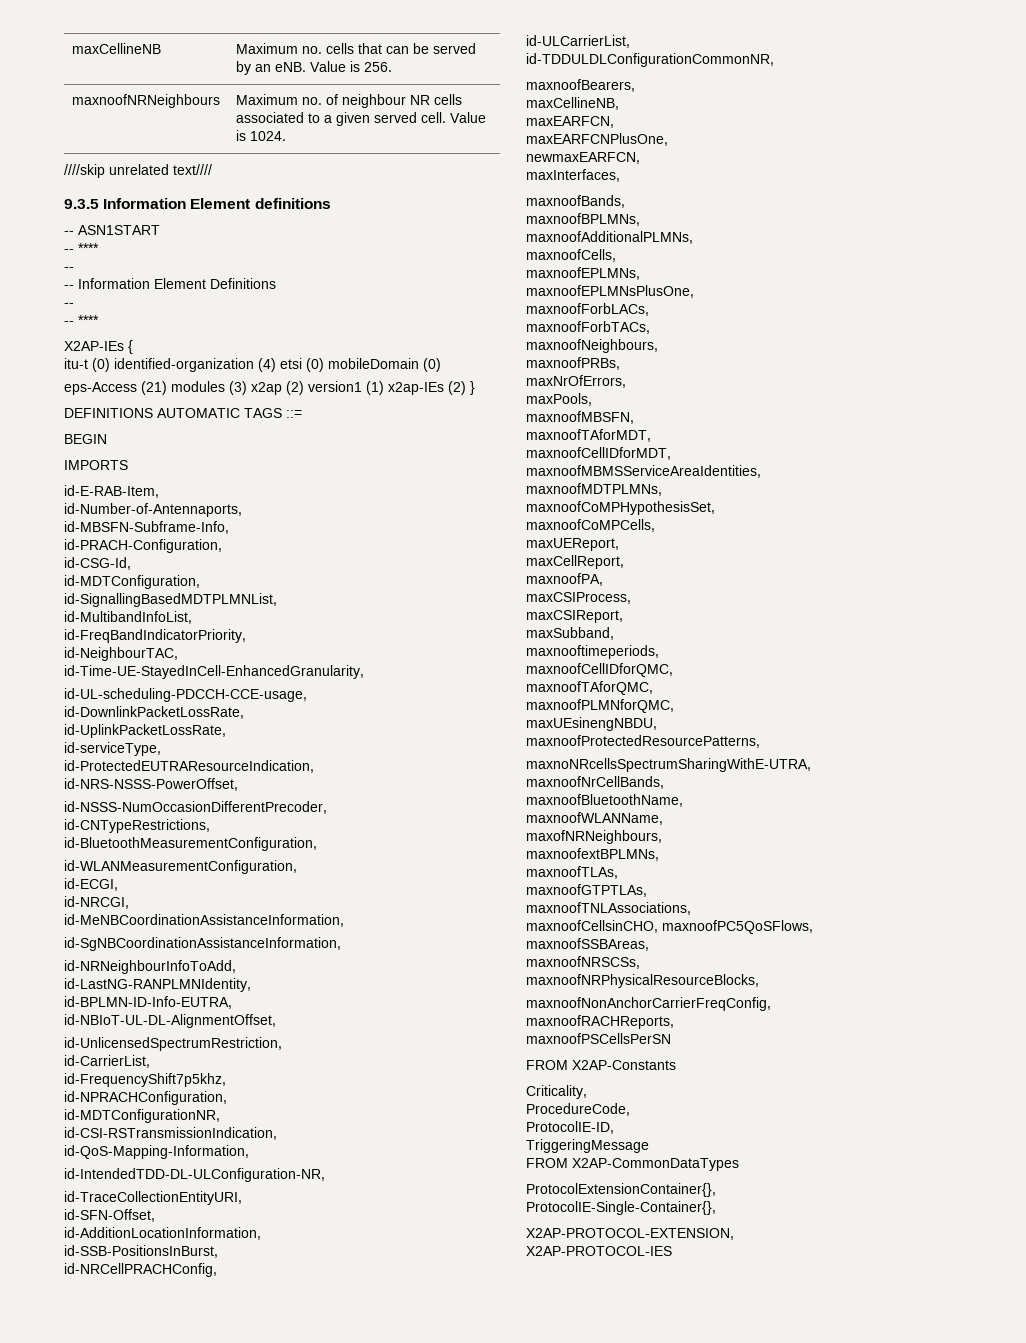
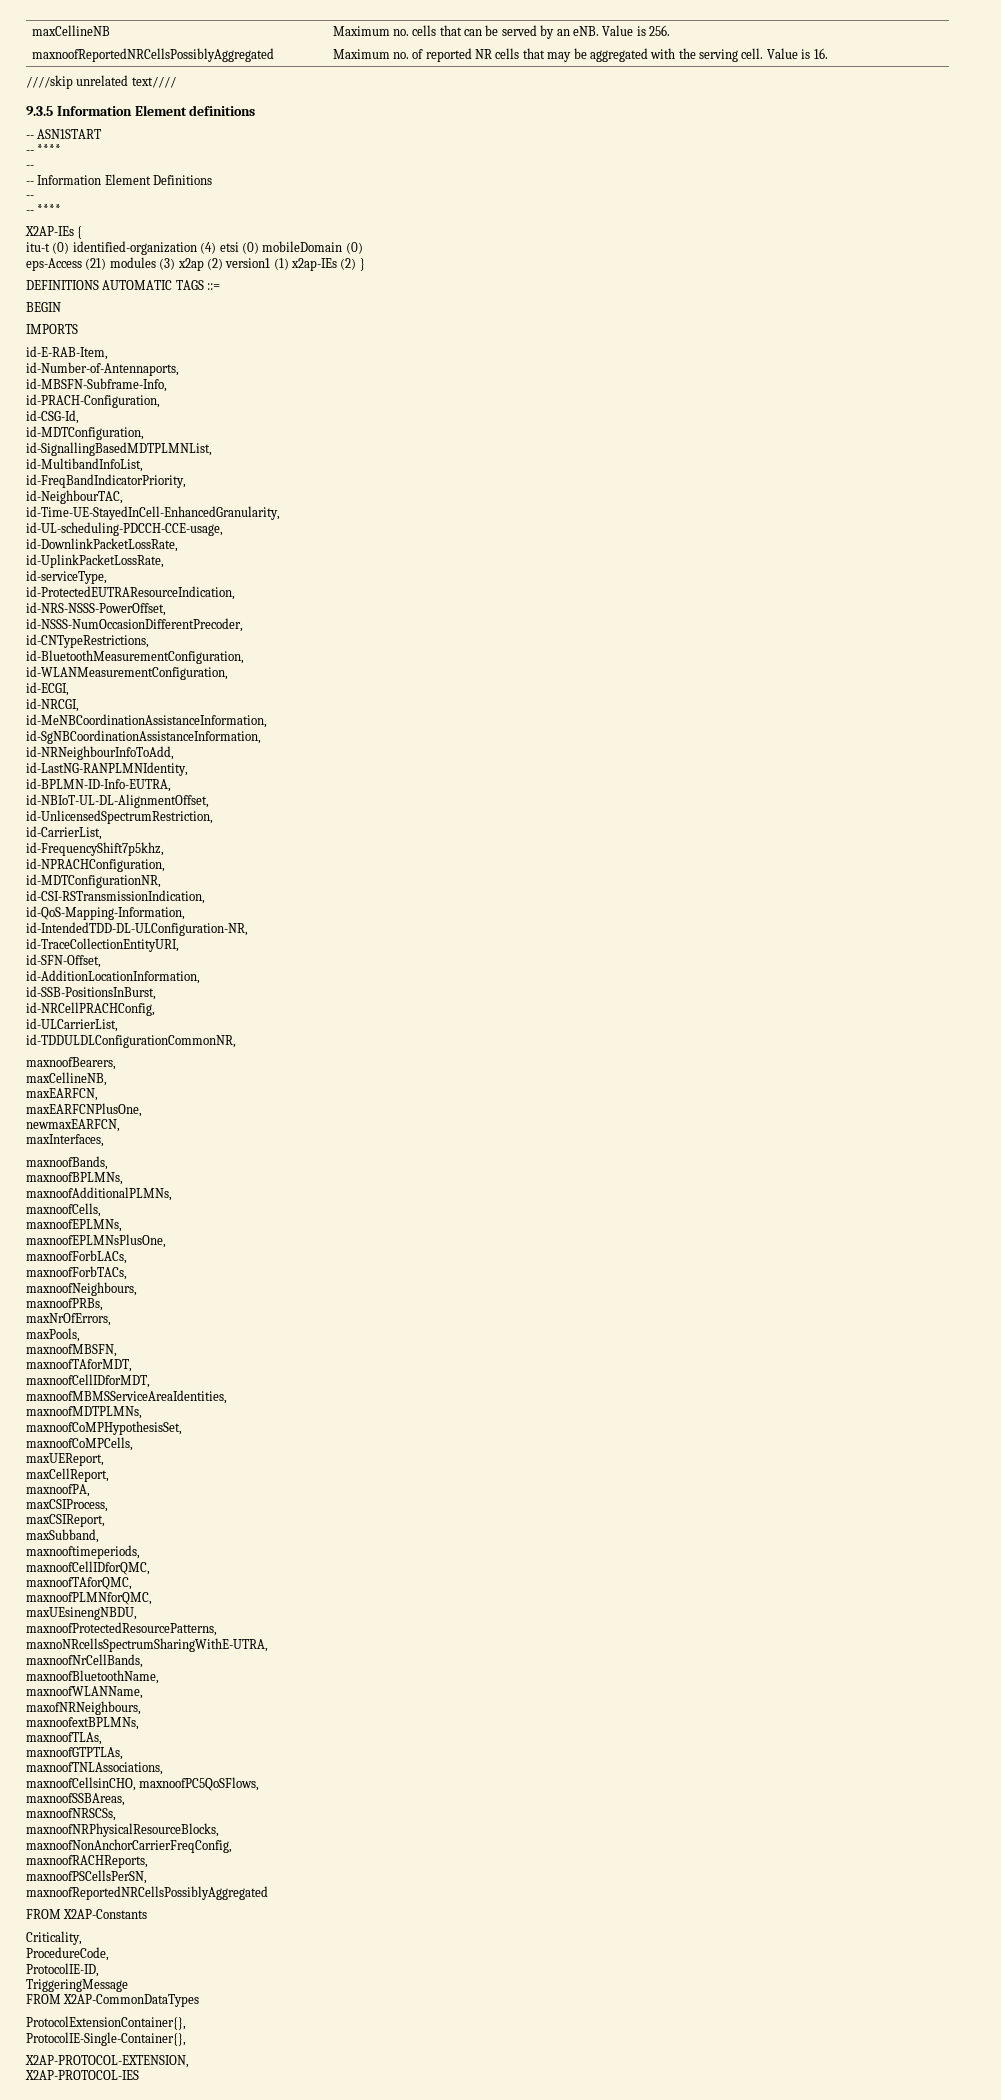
[71,94,220,108] maxnoofNRNeighbours -> [31,48,274,62] maxnoofReportedNRCellsPossiblyAggregated
[341,94,406,108] neighbour -> [425,48,472,62] reported
[235,112,417,126] associated to a given served -> [522,48,739,62] that may be aggregated with the serving
[249,131,286,141] 1024. -> [813,48,828,59] 16.
[526,1033,671,1044] maxnoofPSCellsPerSN -> [26,1870,147,1884] [26,1886,268,1900] maxnoofPSCellsPerSN, // maxnoofReportedNRCellsPossiblyAggregated

